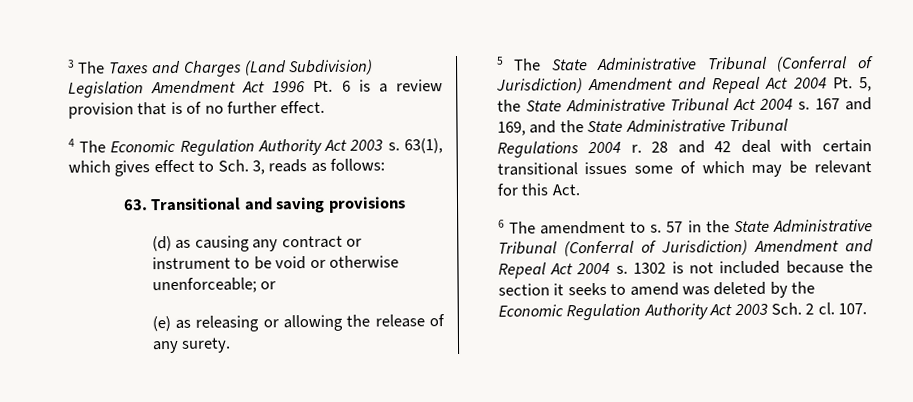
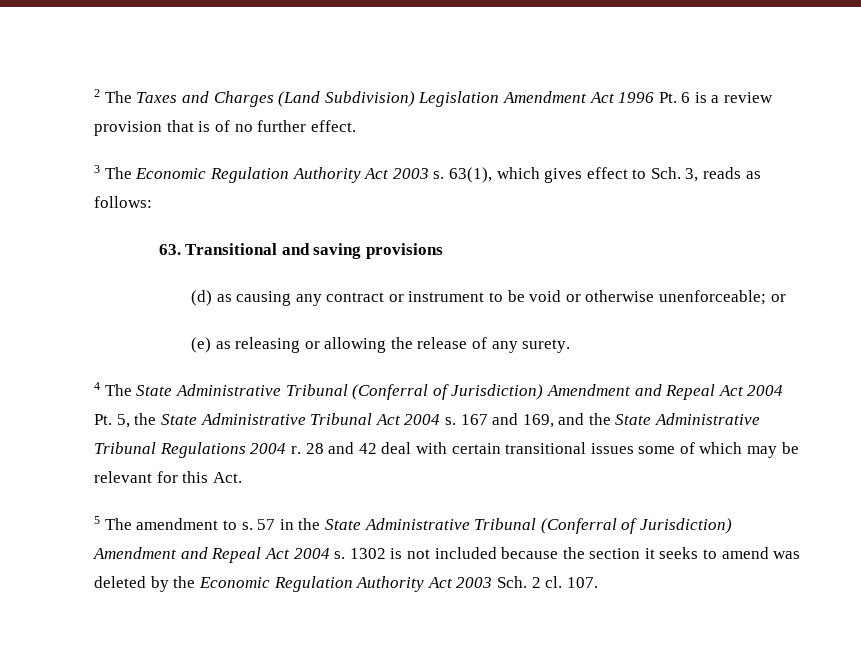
[67,59,75,68] 3 -> [94,89,101,97] 2
[67,138,75,147] 4 -> [94,165,101,173] 3
[495,56,504,65] 5 -> [94,382,101,390] 4
[497,219,505,228] 6 -> [94,516,101,524] 5

